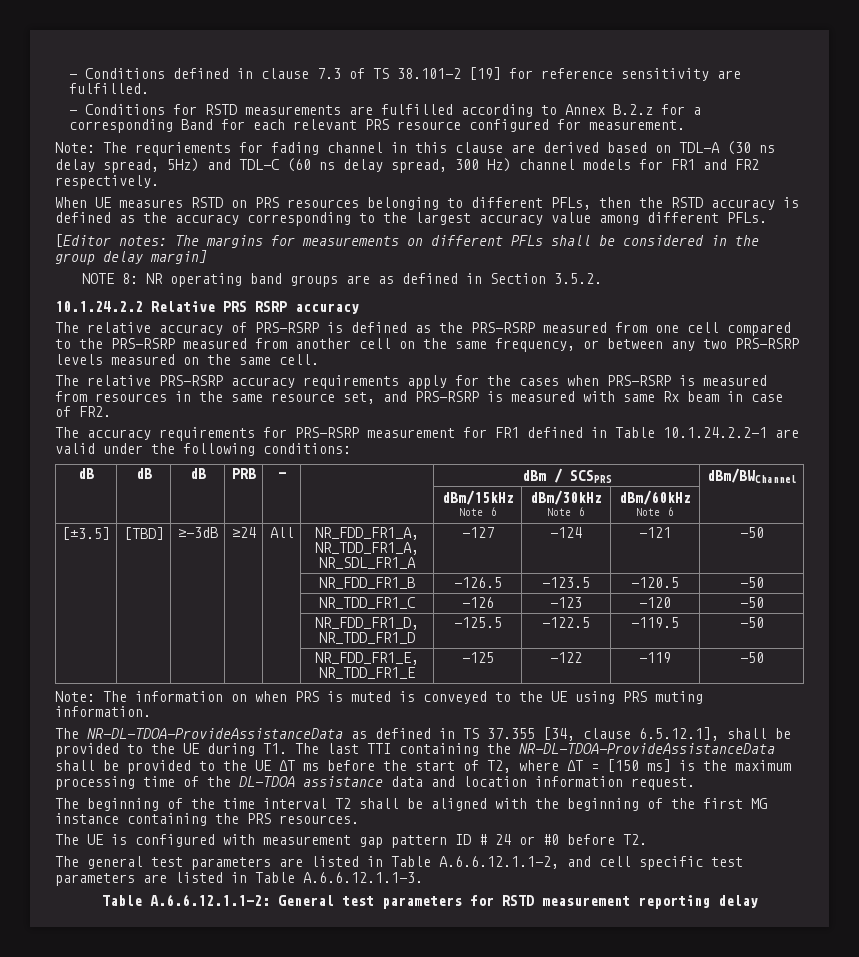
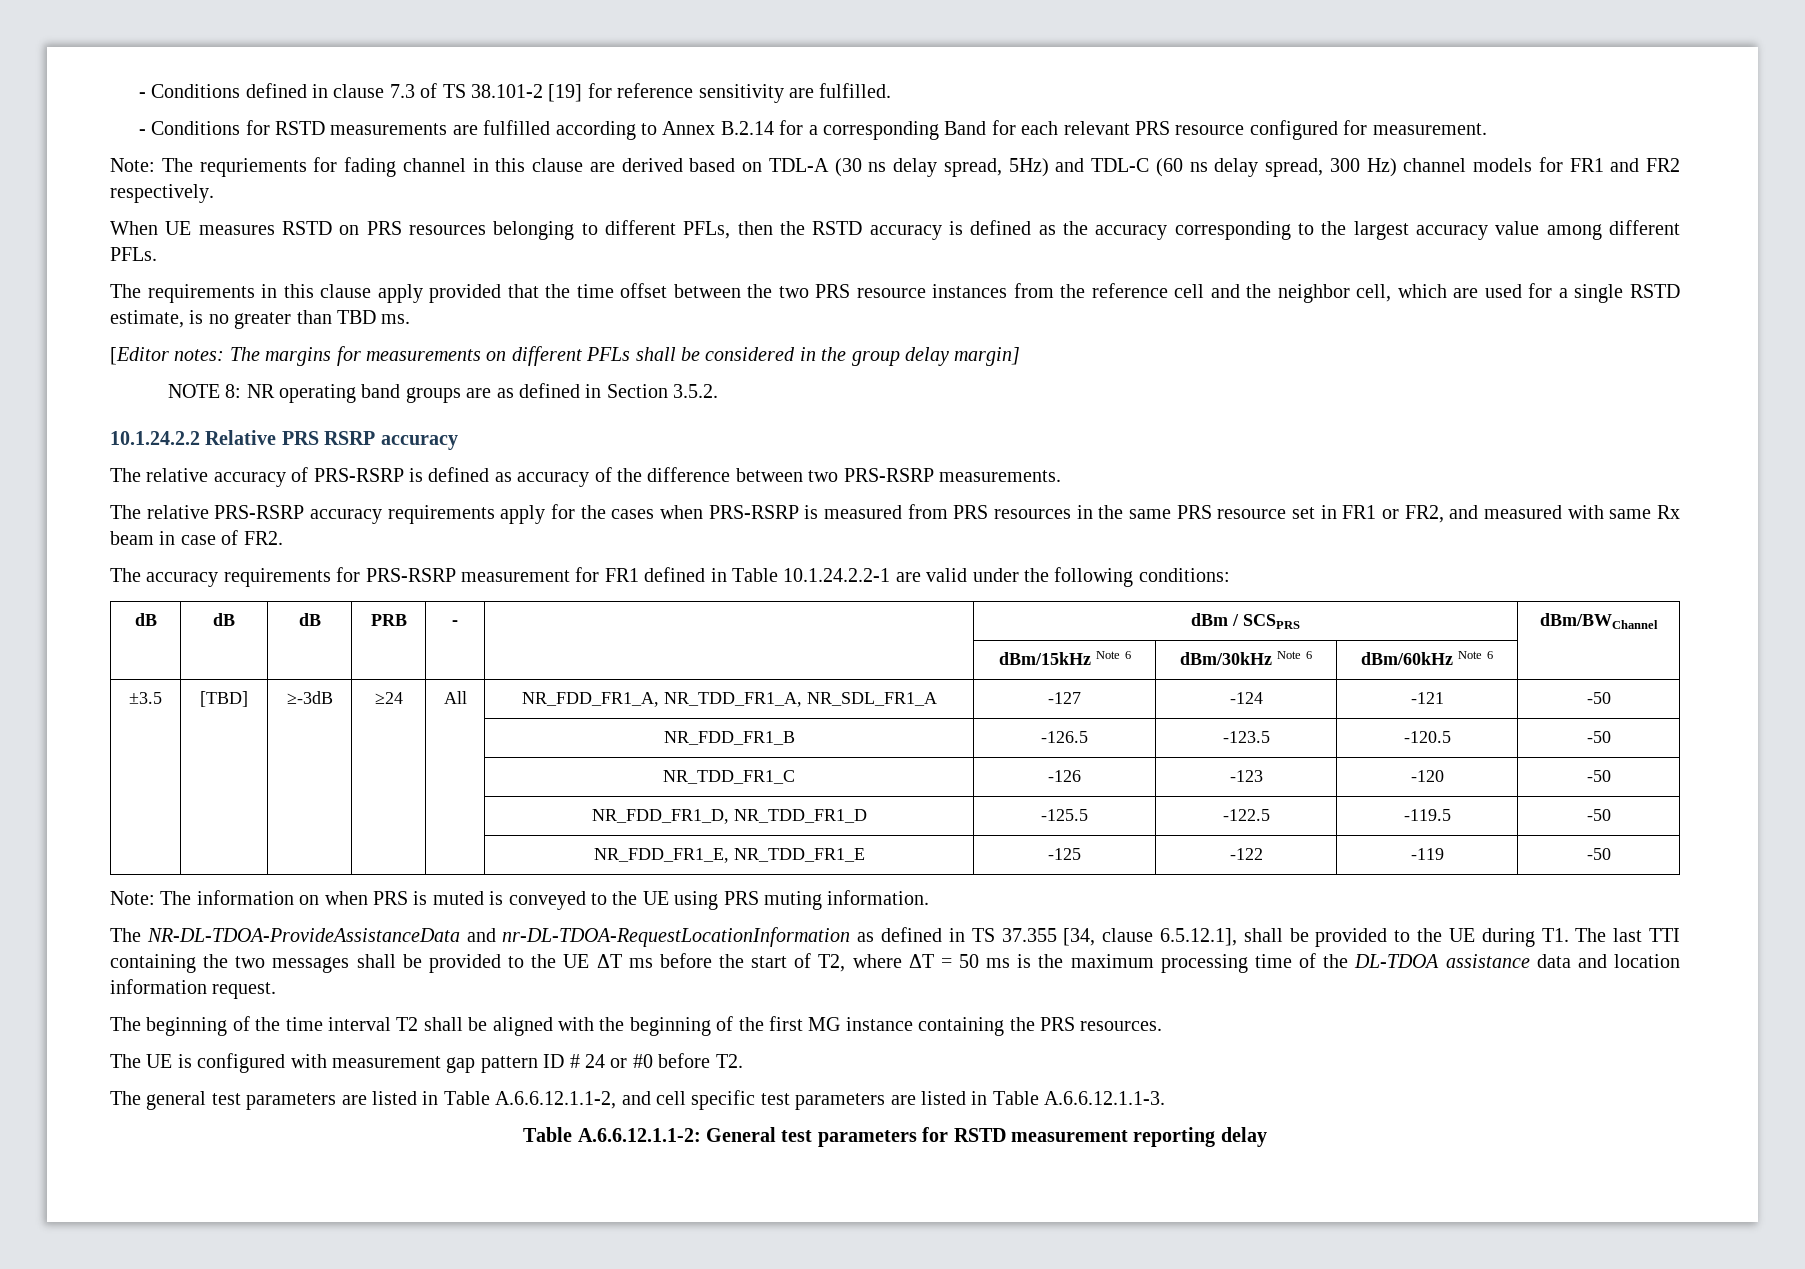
[612,104,653,115] B.2.z -> [720,121,774,135] B.2.14
(767, 217) none -> [110,283,1680,303] [110,310,411,329] // The requirements in this clause apply provided that the time offset between the two PRS resource instances from the reference cell and the neighbor cell, which are used for a single RSTD estimate, is no greater than TBD ms.
[439,322,791,336] [55,338,799,352] [55,354,319,365] the PRS-RSRP measured from one cell compared to the PRS-RSRP measured from another cell on the same frequency, or between any two PRS-RSRP levels measured on the same cell. -> [517,467,1061,487] accuracy of the difference between two PRS-RSRP measurements.
(87, 396) none -> [953,505,989,519] PRS
[271,391,503,404] resource set, and PRS-RSRP is -> [1176,505,1479,523] PRS resource set in FR1 or FR2, and
[62,527,110,540] [±3.5] -> [129,692,162,704] ±3.5
(343, 733) none -> [466,927,851,947] and nr-DL-TDOA-RequestLocationInformation
[519,743,775,754] NR-DL-TDOA-ProvideAssistanceData -> [235,956,350,973] two messages
[607,759,671,772] [150 ms] -> [959,954,1011,968] 50 ms

